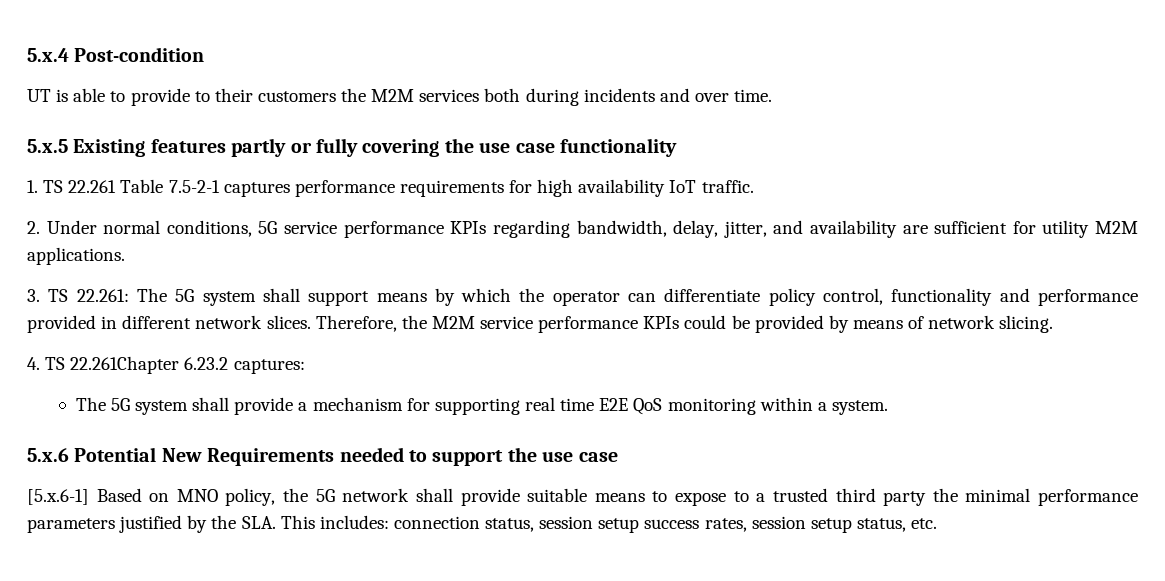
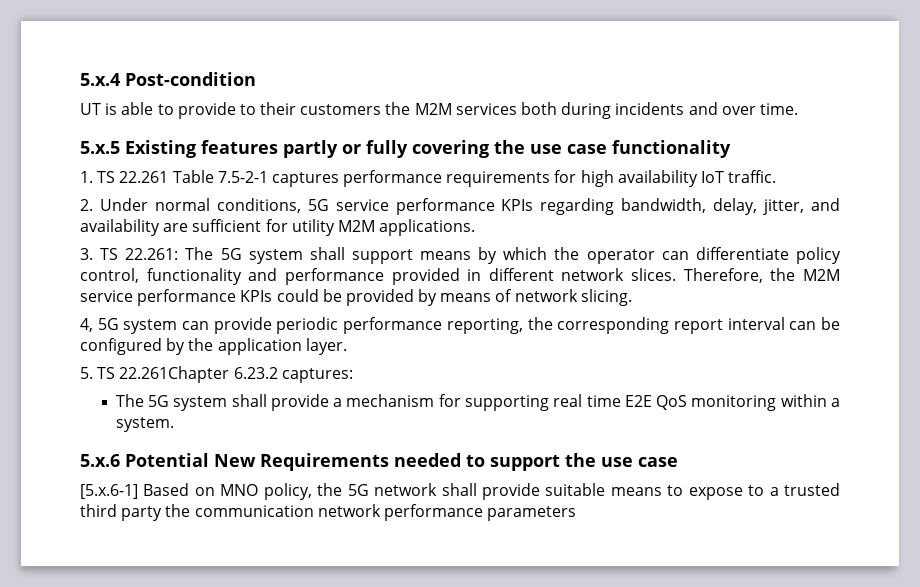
[27,357,40,370] 4. -> [80,317,841,334] [80,338,347,355] [80,367,93,379] 4, 5G system can provide periodic performance reporting, the corresponding report interval can be configured by the application layer. // 5.
[965,488,1138,506] [27,515,938,533] minimal performance parameters justified by the SLA. This includes: connection status, session setup success rates, session setup status, etc. -> [194,504,577,521] communication network performance parameters

